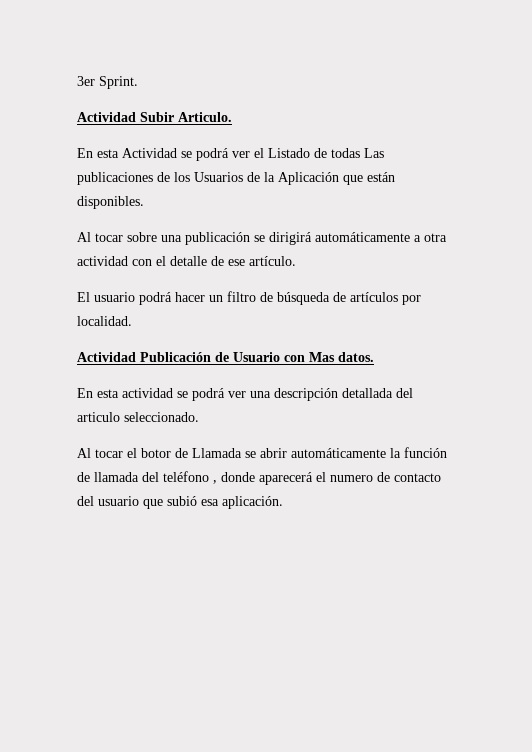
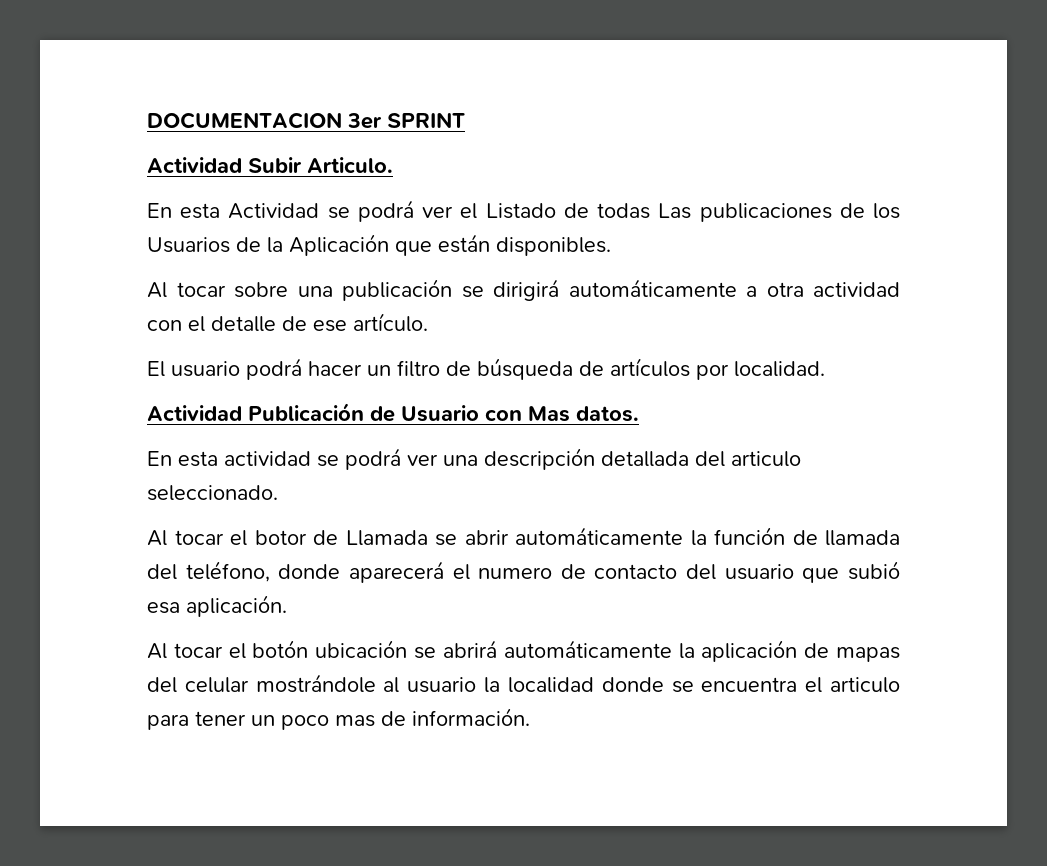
[77,76,138,89] 3er Sprint. -> [147,112,465,129] DOCUMENTACION 3er SPRINT
[163,471,217,484] teléfono , -> [185,561,270,582] teléfono,
(283, 502) none -> [147,640,901,662] [147,674,901,693] [147,708,530,730] // Al tocar el botón ubicación se abrirá automáticamente la aplicación de mapas del celular mostrándole al usuario la localidad donde se encuentra el articulo para tener un poco mas de información.

